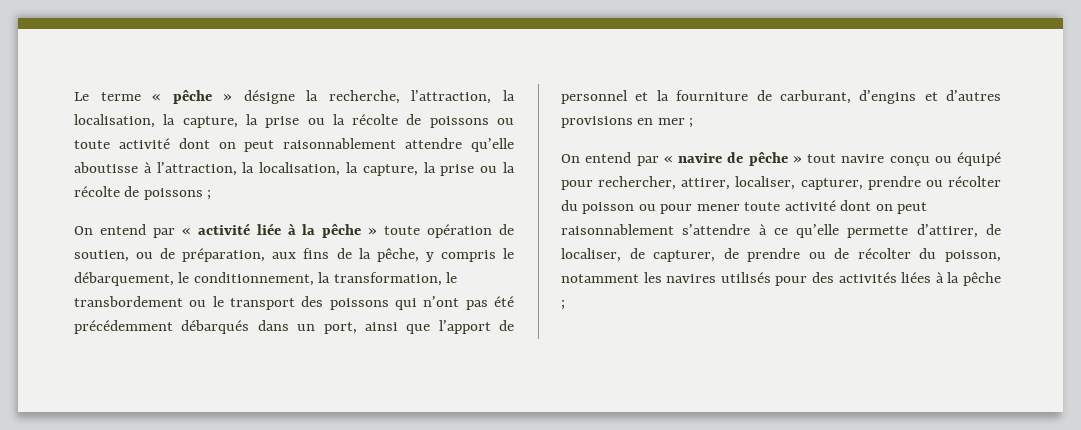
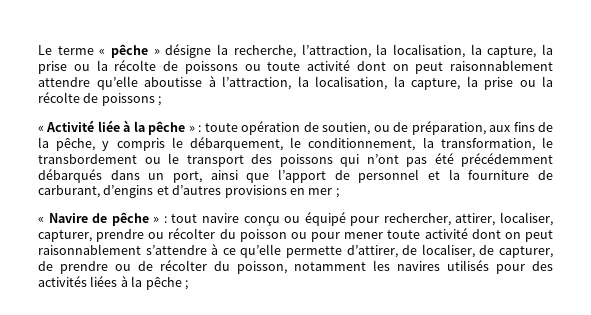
[74,223,250,238] On entend par « activité -> [38,120,95,132] « Activité
(378, 231) none -> [198,125,202,132] :
[561,152,722,166] On entend par « navire -> [38,213,88,223] « Navire
(802, 159) none -> [163,216,167,223] :

